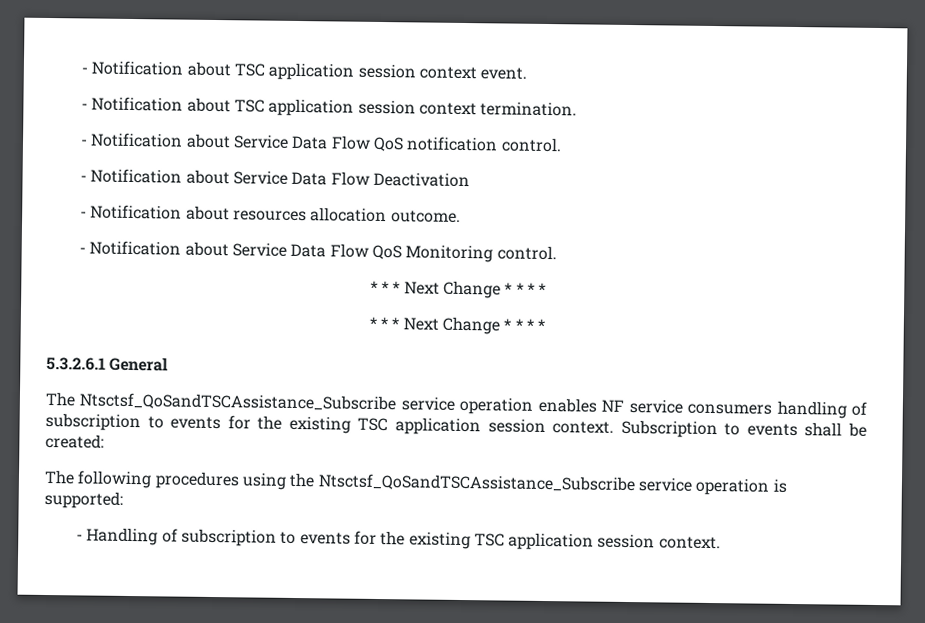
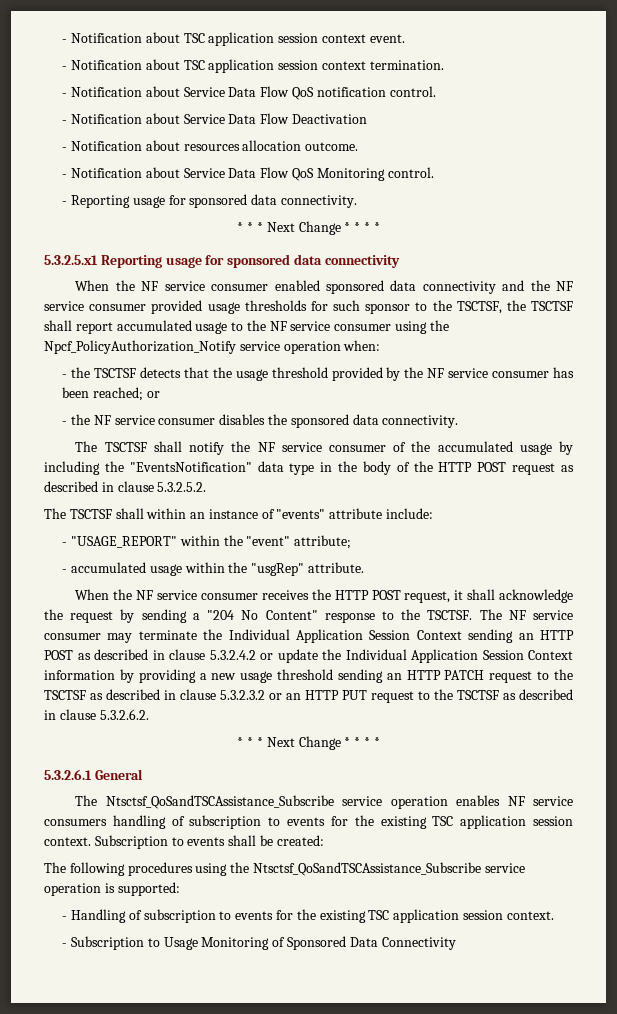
[369,280,547,299] // * * * Next Change * * * * -> [62,194,358,208] [237,221,380,235] [44,254,400,268] [75,280,573,294] [44,300,574,314] [44,320,449,334] [44,340,381,354] [62,367,575,381] [62,387,160,401] [62,414,459,428] [75,441,573,455] [44,461,575,475] [44,481,207,492] [44,508,434,519] [62,535,352,549] [62,562,365,576] [75,589,573,603] [44,609,573,623] [44,629,574,643] [44,649,573,663] [44,669,574,683] [44,689,573,703] [44,709,149,720] // - Reporting usage for sponsored data connectivity. // * * * Next Change * * * * // 5.3.2.5.x1 Reporting usage for sponsored data connectivity // When the NF service consumer enabled sponsored data connectivity and the NF service consumer provided usage thresholds for such sponsor to the TSCTSF, the TSCTSF shall report accumulated usage to the NF service consumer using the Npcf_PolicyAuthorization_Notify service operation when: // - the TSCTSF detects that the usage threshold provided by the NF service consumer has been reached; or // - the NF service consumer disables the sponsored data connectivity. // The TSCTSF shall notify the NF service consumer of the accumulated usage by including the "EventsNotification" data type in the body of the HTTP POST request as described in clause 5.3.2.5.2. // The TSCTSF shall within an instance of "events" attribute include: // - "USAGE_REPORT" within the "event" attribute; // - accumulated usage within the "usgRep" attribute. // When the NF service consumer receives the HTTP POST request, it shall acknowledge the request by sending a "204 No Content" response to the TSCTSF. The NF service consumer may terminate the Individual Application Session Context sending an HTTP POST as described in clause 5.3.2.4.2 or update the Individual Application Session Context information by providing a new usage threshold sending an HTTP PATCH request to the TSCTSF as described in clause 5.3.2.3.2 or an HTTP PUT request to the TSCTSF as described in clause 5.3.2.6.2.
(721, 543) none -> [62,936,456,950] // - Subscription to Usage Monitoring of Sponsored Data Connectivity

